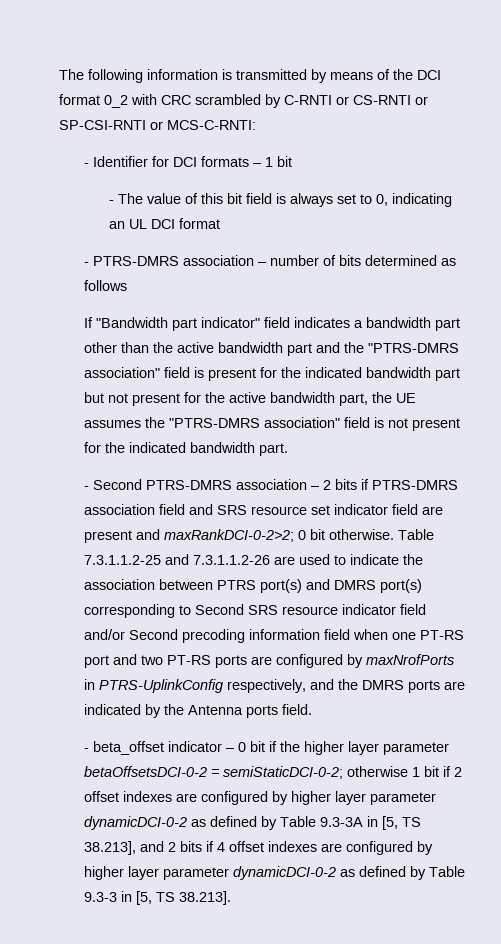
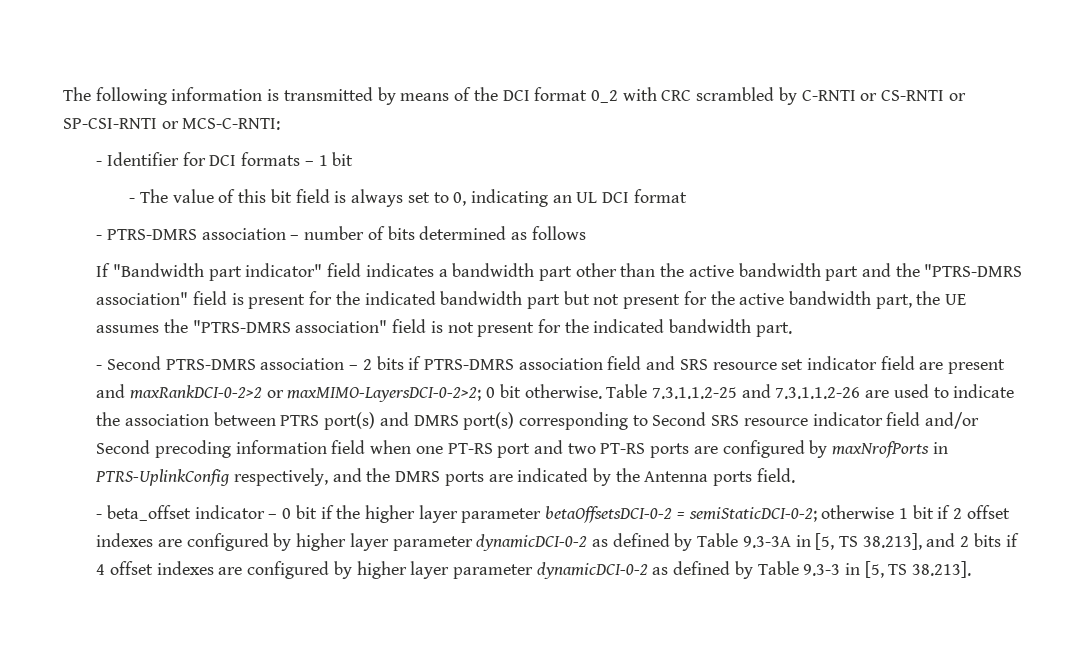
[164,529,295,542] maxRankDCI-0-2>2; -> [129,385,482,402] maxRankDCI-0-2>2 or maxMIMO-LayersDCI-0-2>2;

